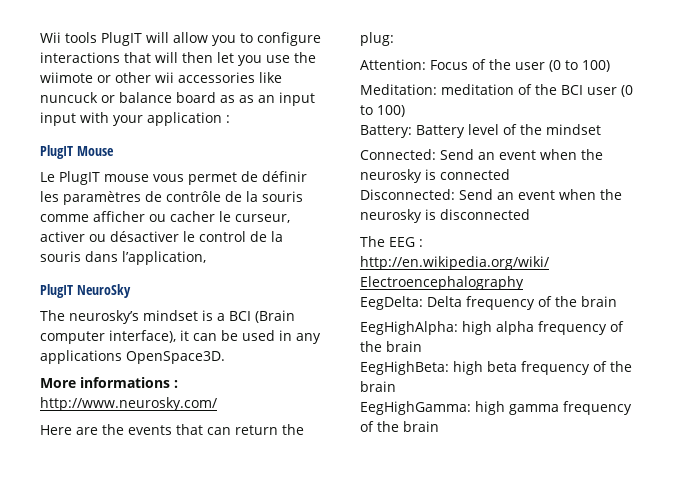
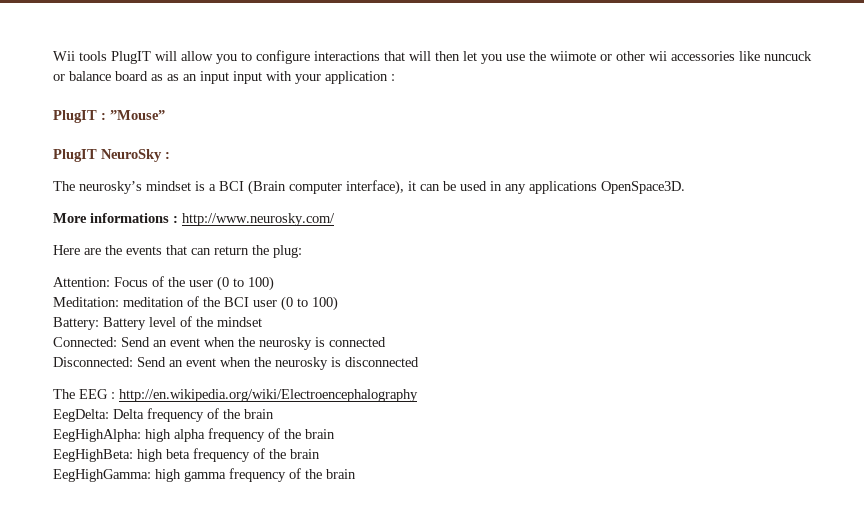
[76,146,114,156] [40,171,307,185] [40,191,303,205] [40,211,290,223] [40,231,283,242] [40,251,206,265] Mouse // Le PlugIT mouse vous permet de définir les paramètres de contrôle de la souris comme afficher ou cacher le curseur, activer ou désactiver le control de la souris dans l’application, -> [101,110,165,120] : ”Mouse”
(131, 291) none -> [165,152,170,159] :

